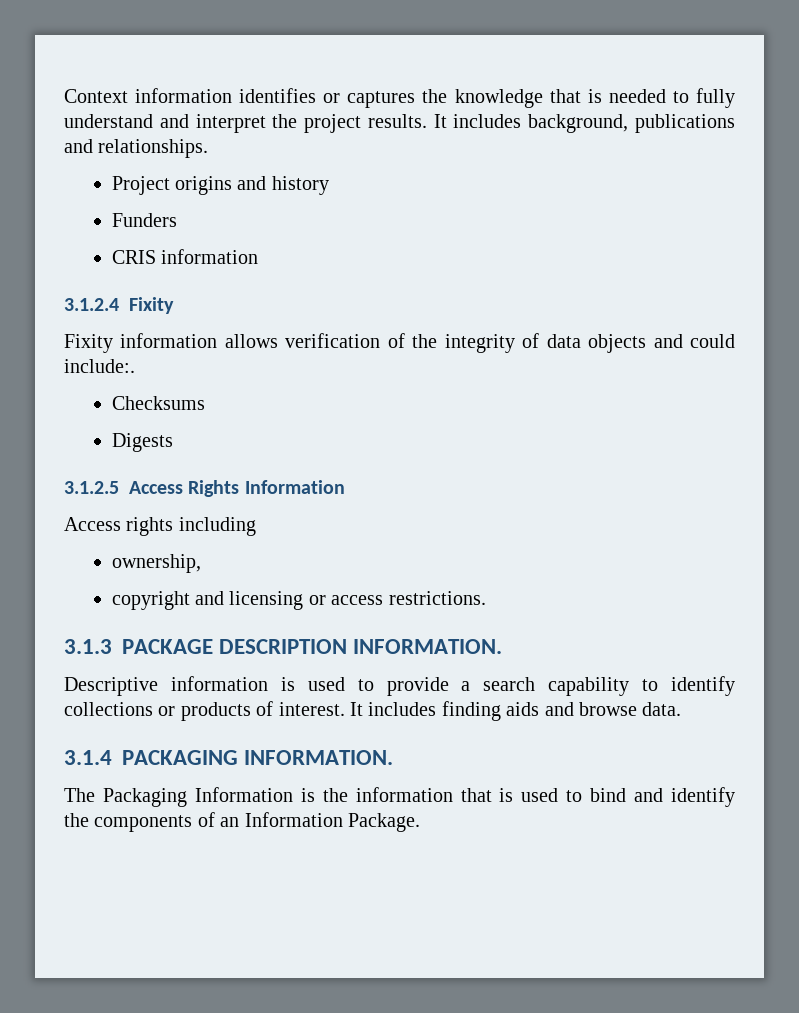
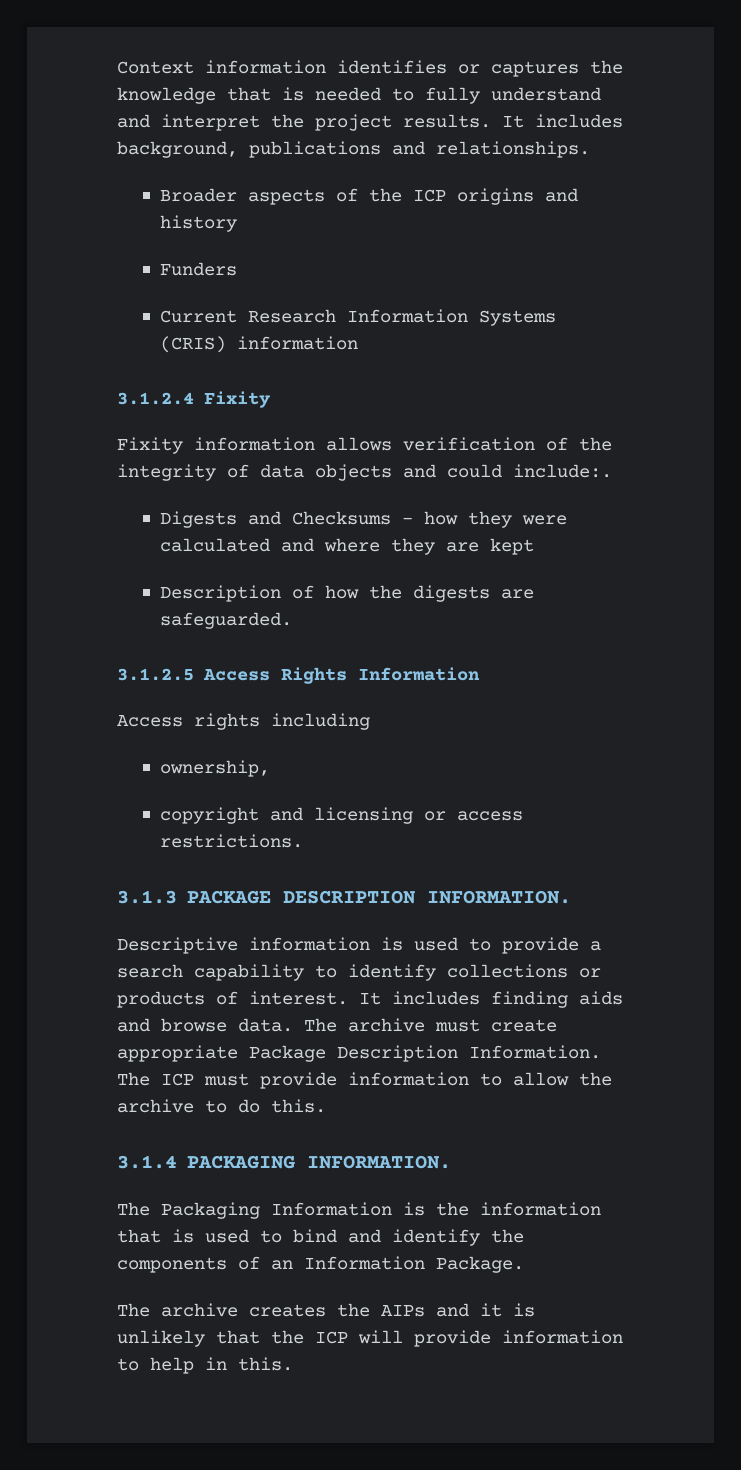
[111,176,170,195] Project -> [159,188,446,205] Broader aspects of the ICP
[111,250,156,264] CRIS -> [159,309,556,326] [159,336,226,353] Current Research Information Systems (CRIS)
(135, 366) none -> [159,511,281,528] Digests and
[111,433,173,452] // Digests -> [401,511,567,528] [159,538,534,555] [159,585,534,602] [159,612,292,629] – how they were calculated and where they are kept // Description of how the digests are safeguarded.
(682, 709) none -> [304,1018,557,1032] [117,1045,601,1062] [117,1072,612,1089] [117,1099,326,1113] The archive must create appropriate Package Description Information. The ICP must provide information to allow the archive to do this.
(420, 822) none -> [117,1303,535,1317] [117,1330,623,1347] [117,1357,293,1374] // The archive creates the AIPs and it is unlikely that the ICP will provide information to help in this.

